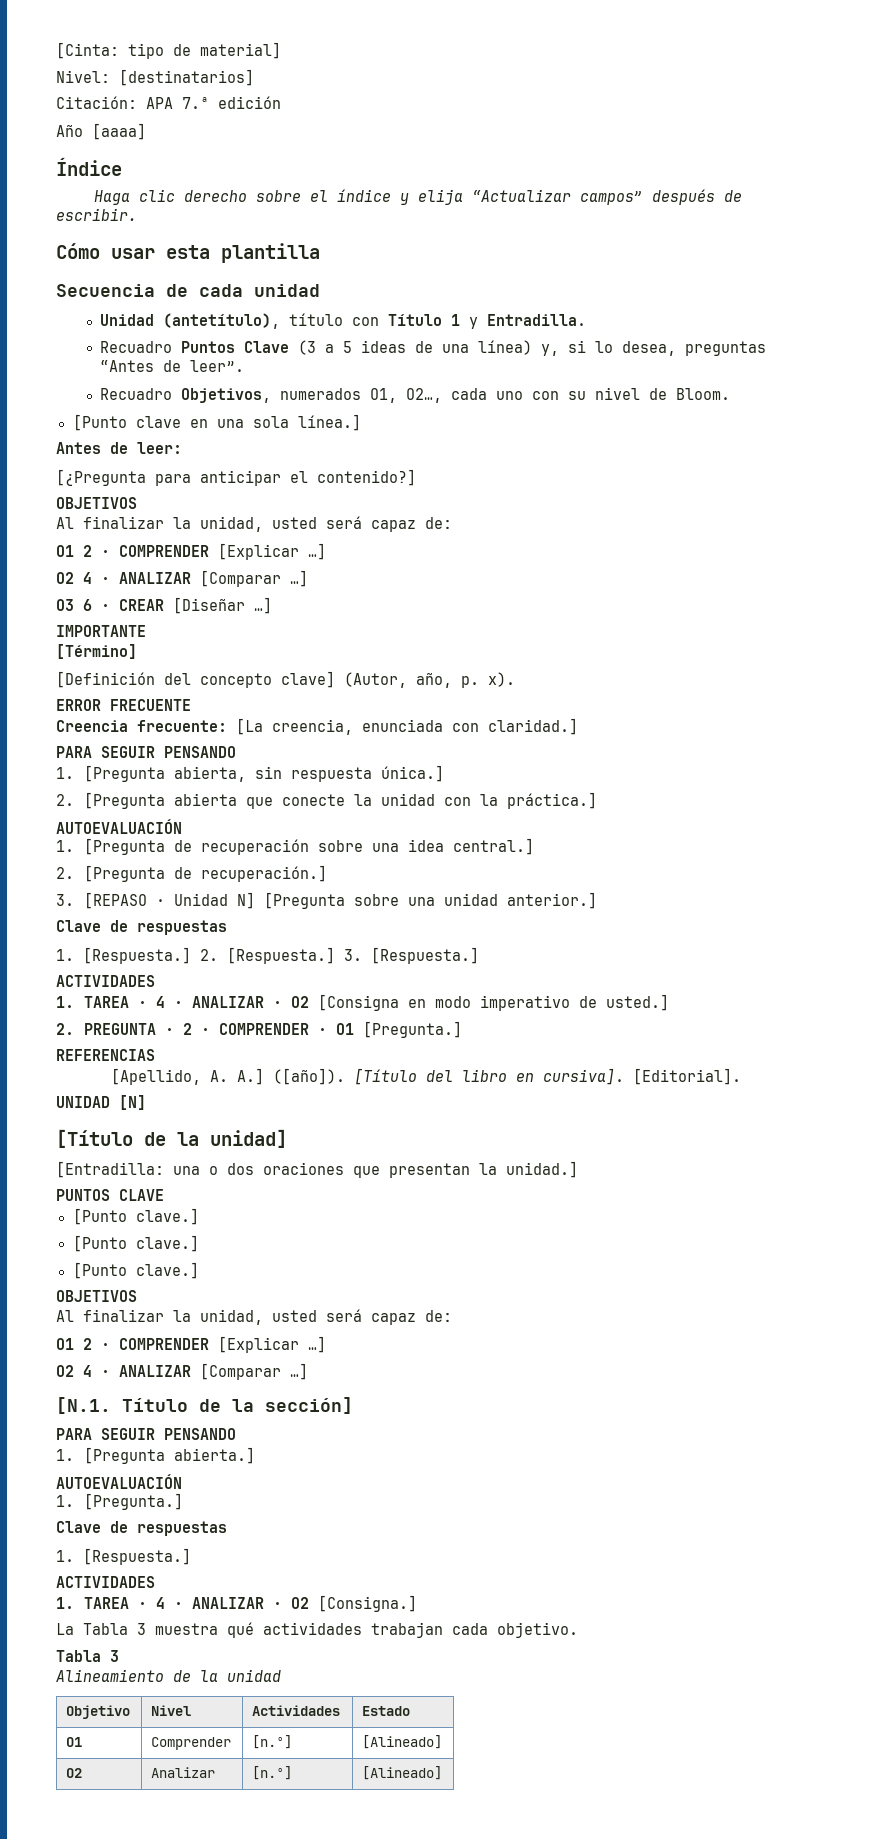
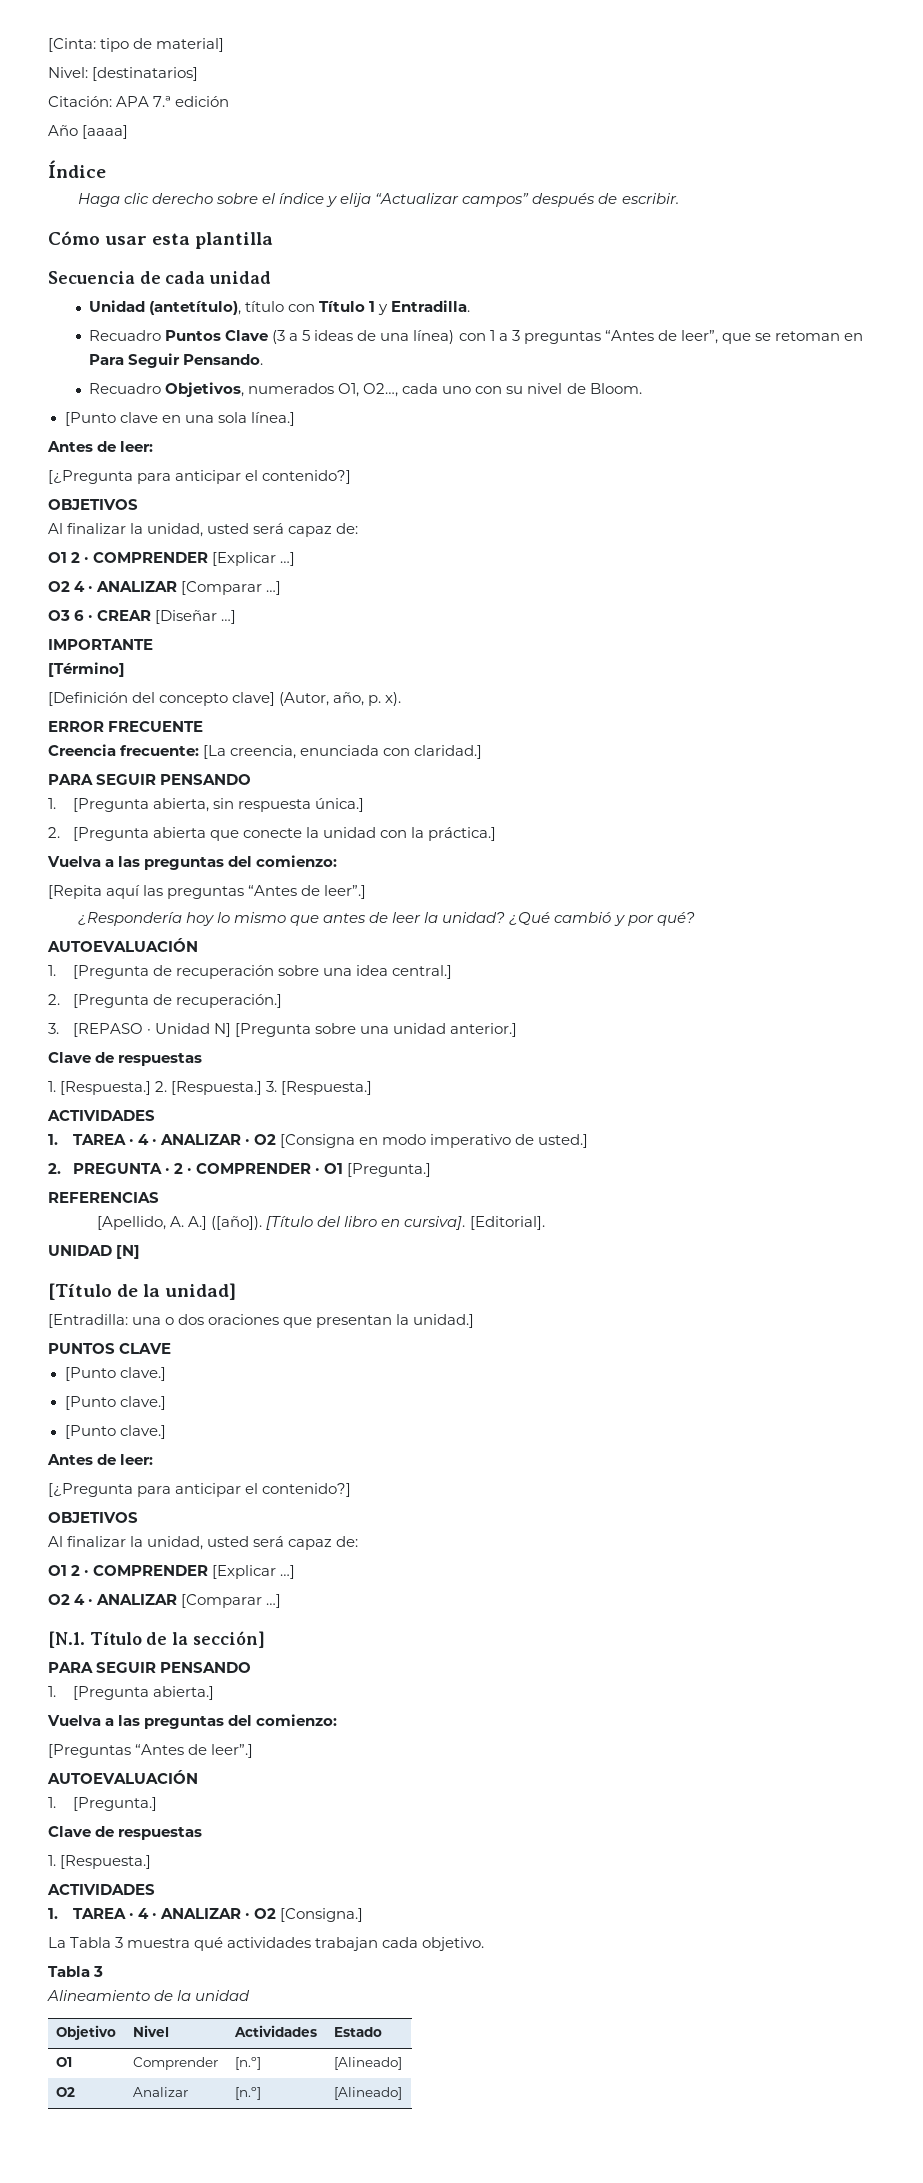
[541,340,767,356] [100,360,245,372] y, si lo desea, preguntas “Antes de leer”. -> [458,330,864,344] [89,353,264,368] con 1 a 3 preguntas “Antes de leer”, que se retoman en Para Seguir Pensando.
(597, 800) none -> [47,855,338,870] [48,885,367,899] [77,912,695,926] // Vuelva a las preguntas del comienzo: // [Repita aquí las preguntas “Antes de leer”.] // ¿Respondería hoy lo mismo que antes de leer la unidad? ¿Qué cambió y por qué?
(199, 1270) none -> [47,1454,154,1465] [48,1483,352,1497] // Antes de leer: // [¿Pregunta para anticipar el contenido?]
(255, 1455) none -> [47,1714,338,1729] [48,1744,254,1758] // Vuelva a las preguntas del comienzo: // [Preguntas “Antes de leer”.]

